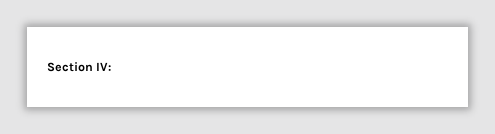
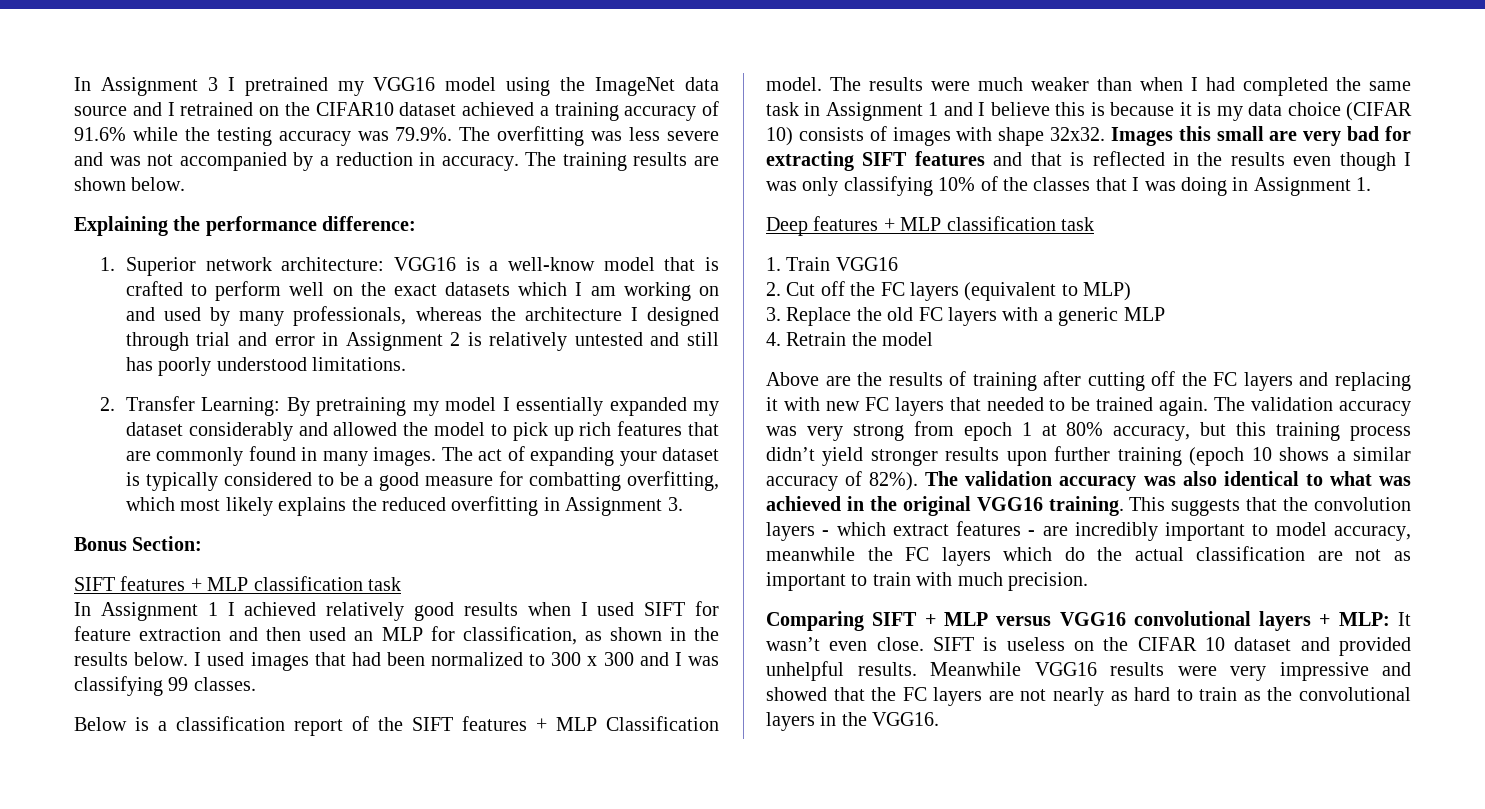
[47,62,112,72] Section IV: -> [74,77,720,96] [74,101,719,121] [74,126,719,146] [74,152,719,171] [74,177,186,191] [74,216,417,236] [99,257,719,276] [125,281,719,301] [125,306,719,326] [125,332,720,351] [125,357,407,376] [99,396,719,416] [125,421,720,441] [125,446,719,466] [125,471,720,491] [125,496,683,516] [74,536,203,551] [74,576,401,591] [74,601,720,621] [74,626,720,645] [74,652,719,671] [74,676,256,696] [74,716,719,736] [766,77,1411,96] [766,102,1412,121] [766,126,1411,146] [766,151,1411,171] [766,176,1372,196] [766,216,1094,236] [766,257,898,271] [766,281,1132,301] [766,307,1165,326] [766,332,934,346] [766,371,1411,391] [766,397,1411,416] [766,421,1411,441] [766,446,1411,466] [766,471,1412,491] [766,496,1411,516] [766,521,1411,541] [766,546,1411,566] [766,572,1088,591] [766,611,1411,631] [766,637,1411,656] [766,661,1411,681] [766,687,1411,706] [766,712,940,731] In Assignment 3 I pretrained my VGG16 model using the ImageNet data source and I retrained on the CIFAR10 dataset achieved a training accuracy of 91.6% while the testing accuracy was 79.9%. The overfitting was less severe and was not accompanied by a reduction in accuracy. The training results are shown below. // Explaining the performance difference: // 1. Superior network architecture: VGG16 is a well-know model that is crafted to perform well on the exact datasets which I am working on and used by many professionals, whereas the architecture I designed through trial and error in Assignment 2 is relatively untested and still has poorly understood limitations. // 2. Transfer Learning: By pretraining my model I essentially expanded my dataset considerably and allowed the model to pick up rich features that are commonly found in many images. The act of expanding your dataset is typically considered to be a good measure for combatting overfitting, which most likely explains the reduced overfitting in Assignment 3. // Bonus Section: // SIFT features + MLP classification task // In Assignment 1 I achieved relatively good results when I used SIFT for feature extraction and then used an MLP for classification, as shown in the results below. I used images that had been normalized to 300 x 300 and I was classifying 99 classes. // Below is a classification report of the SIFT features + MLP Classification model. The results were much weaker than when I had completed the same task in Assignment 1 and I believe this is because it is my data choice (CIFAR 10) consists of images with shape 32x32. Images this small are very bad for extracting SIFT features and that is reflected in the results even though I was only classifying 10% of the classes that I was doing in Assignment 1. // Deep features + MLP classification task // 1. Train VGG16 // 2. Cut off the FC layers (equivalent to MLP) // 3. Replace the old FC layers with a generic MLP // 4. Retrain the model // Above are the results of training after cutting off the FC layers and replacing it with new FC layers that needed to be trained again. The validation accuracy was very strong from epoch 1 at 80% accuracy, but this training process didn’t yield stronger results upon further training (epoch 10 shows a similar accuracy of 82%). The validation accuracy was also identical to what was achieved in the original VGG16 training. This suggests that the convolution layers - which extract features - are incredibly important to model accuracy, meanwhile the FC layers which do the actual classification are not as important to train with much precision. // Comparing SIFT + MLP versus VGG16 convolutional layers + MLP: It wasn’t even close. SIFT is useless on the CIFAR 10 dataset and provided unhelpful results. Meanwhile VGG16 results were very impressive and showed that the FC layers are not nearly as hard to train as the convolutional layers in the VGG16.

